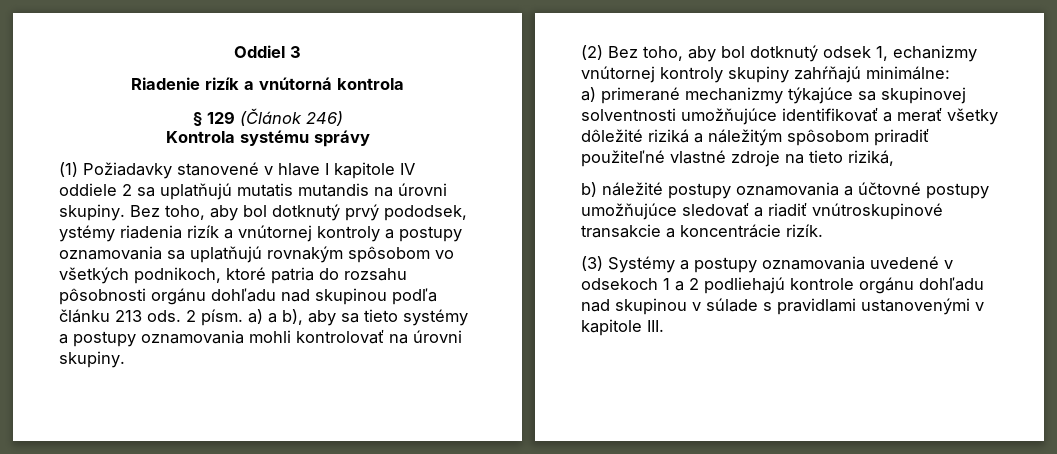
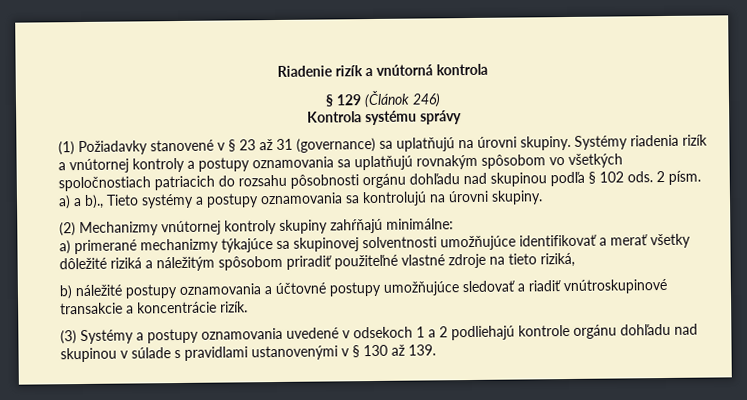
[234,45,301,58] Oddiel 3 // -> (277, 71) none
[278,162,415,179] [59,183,447,200] [59,204,467,221] [59,225,115,242] hlave I kapitole IV oddiele 2 sa uplatňujú mutatis mutandis na úrovni skupiny. Bez toho, aby bol dotknutý prvý pododsek, ystémy -> [228,135,628,153] § 23 až 31 (governance) sa uplatňujú na úrovni skupiny. Systémy
[134,267,314,284] podnikoch, ktoré patria -> [58,175,215,192] spoločnostiach patriacich
[59,309,142,323] článku 213 -> [588,171,624,184] § 102
[282,309,398,326] b), aby sa tieto -> [84,194,139,209] b)., Tieto
[249,329,384,344] mohli kontrolovať -> [345,191,427,207] sa kontrolujú
[608,45,977,62] Bez toho, aby bol dotknutý odsek 1, echanizmy -> [79,221,159,237] Mechanizmy
[581,319,664,336] kapitole III. -> [352,344,436,358] § 130 až 139.

